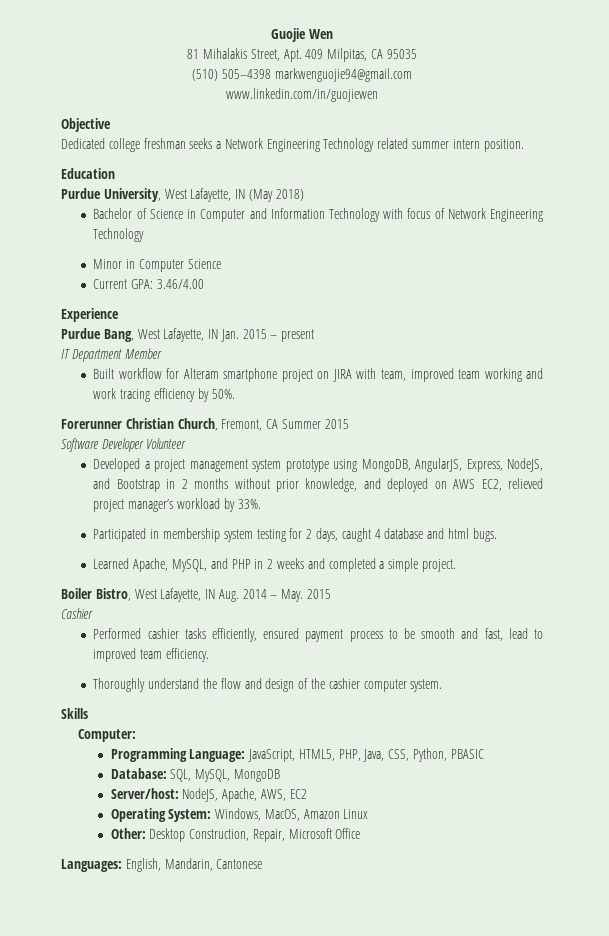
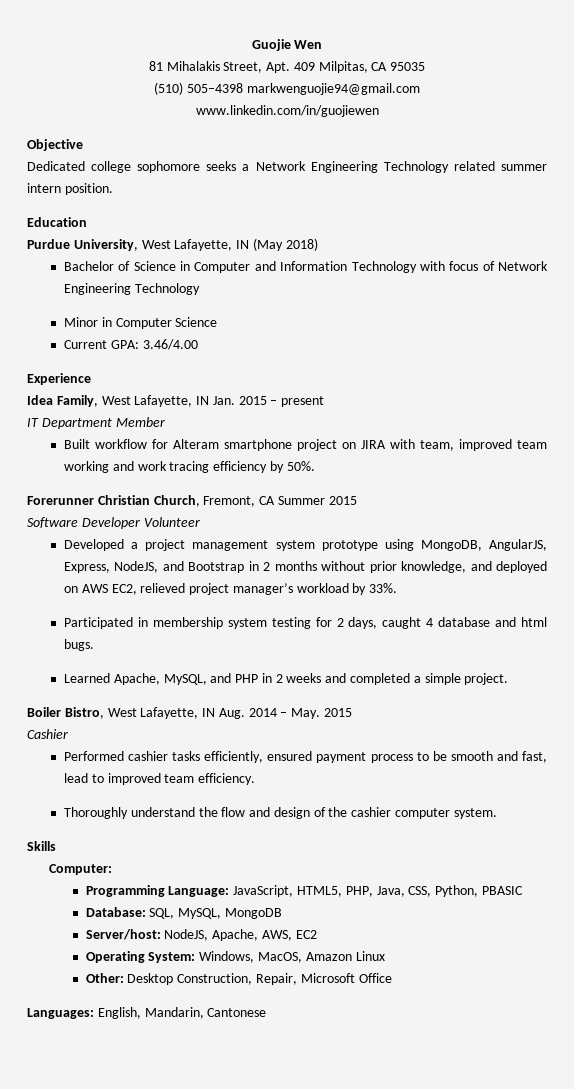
[143,138,186,149] freshman -> [137,161,201,173] sophomore
[61,328,134,342] Purdue Bang, -> [27,395,98,407] Idea Family,

